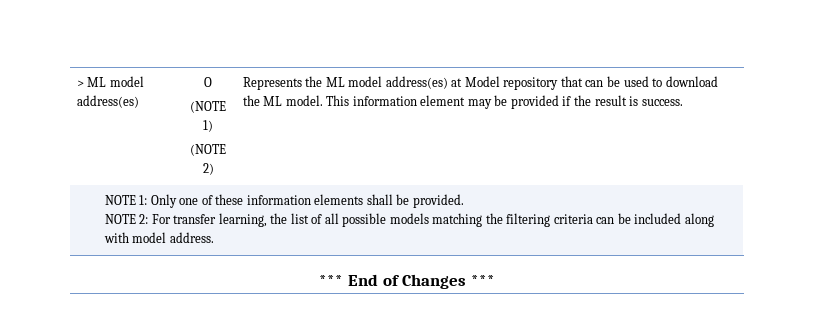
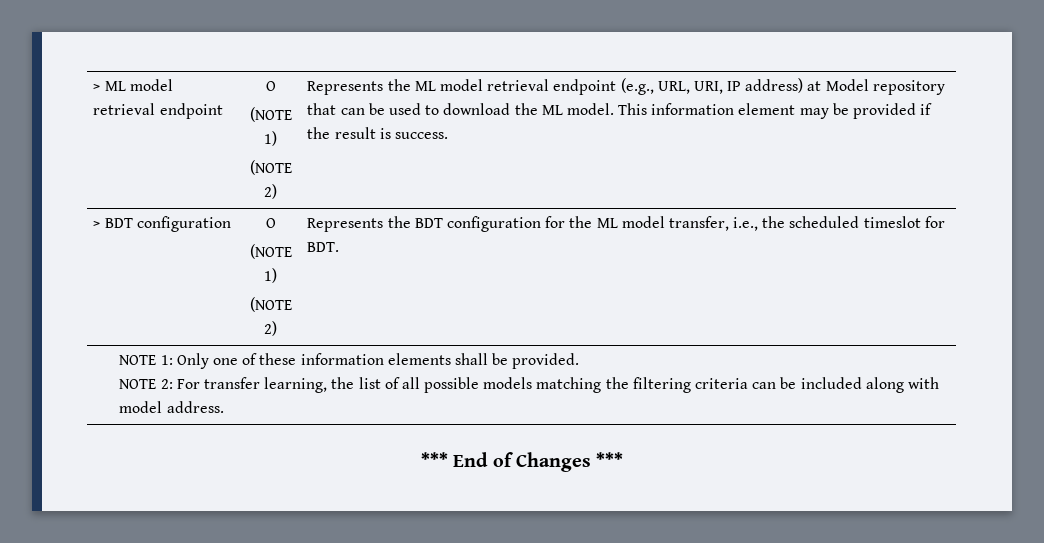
[76,95,139,108] address(es) -> [93,103,223,119] retrieval endpoint
[385,76,448,89] address(es) -> [487,78,804,95] retrieval endpoint (e.g., URL, URI, IP address)
(683, 102) none -> [93,216,231,232] [265,218,276,228] [249,244,292,259] [264,268,277,283] [249,297,292,312] [264,321,277,336] [307,216,945,232] [307,242,340,252] // > BDT configuration | O // (NOTE 1) // (NOTE 2) | Represents the BDT configuration for the ML model transfer, i.e., the scheduled timeslot for BDT.

